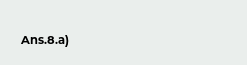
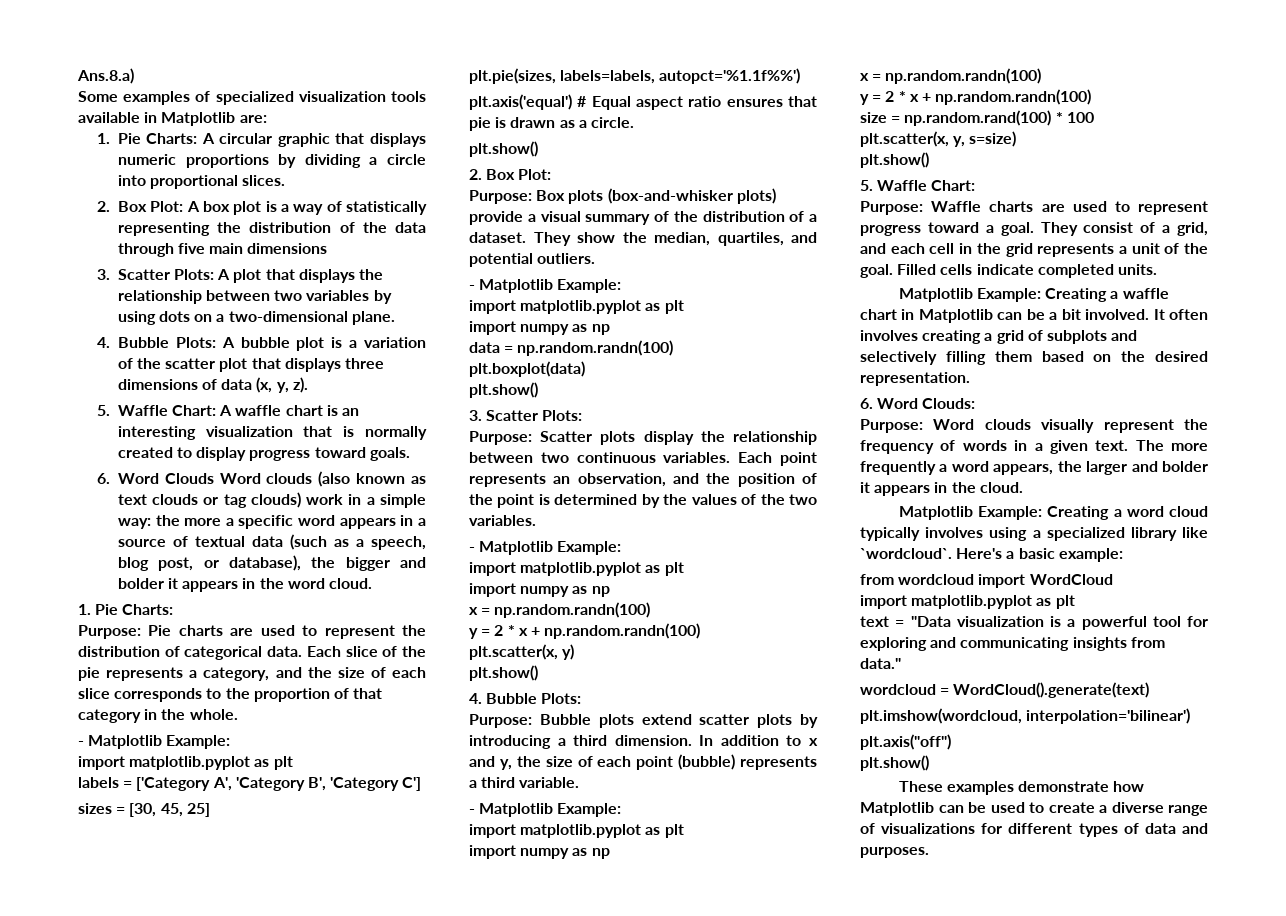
(69, 41) none -> [78,91,426,105] [78,112,267,126] [97,133,426,147] [117,154,426,168] [117,175,286,189] [97,201,427,215] [117,222,427,236] [117,243,328,257] [97,269,383,283] [117,290,392,304] [117,311,395,325] [97,337,426,351] [117,358,384,372] [117,377,308,393] [97,405,359,416] [117,426,427,440] [117,447,410,461] [97,471,426,487] [117,492,426,508] [117,515,426,529] [117,534,426,550] [117,555,426,571] [117,578,372,592] [78,604,174,615] [78,625,426,639] [78,646,427,660] [78,667,426,681] [78,688,383,702] [78,709,238,723] [78,735,231,749] [78,756,293,770] [78,777,422,791] [78,803,210,817] [469,68,801,84] [469,94,817,110] [469,117,634,131] [469,141,538,157] [469,169,552,180] [469,188,776,204] [469,211,817,225] [469,232,817,246] [469,253,596,267] [469,279,622,293] [469,300,684,314] [469,321,610,335] [469,340,674,356] [469,361,585,377] [469,382,538,398] [469,410,583,421] [469,431,817,445] [469,452,817,466] [469,473,817,487] [469,494,817,508] [469,515,536,526] [469,541,622,555] [469,562,684,576] [469,583,610,597] [469,602,651,618] [469,623,701,639] [469,644,575,660] [469,665,538,681] [469,693,582,704] [469,714,818,728] [469,735,818,749] [469,754,817,770] [469,777,580,788] [469,803,622,817] [469,824,684,838] [469,845,610,859] [860,68,1042,84] [860,89,1092,105] [860,110,1094,126] [860,131,1017,147] [860,152,929,168] [860,180,976,191] [860,201,1208,215] [860,222,1208,236] [860,243,1208,257] [860,264,1157,278] [898,288,1169,302] [860,309,1208,323] [860,330,1138,344] [860,351,1208,365] [860,372,970,386] [860,398,976,409] [860,419,1208,433] [860,440,1208,454] [860,461,1208,475] [860,482,1023,496] [898,506,1208,520] [860,527,1208,541] [860,548,1123,562] [860,574,1113,588] [860,595,1075,609] [860,616,1208,630] [860,637,1165,651] [860,658,901,669] [860,682,1150,698] [860,708,1191,724] [860,734,951,750] [860,755,929,771] [898,781,1145,795] [860,802,1208,816] [860,823,1208,837] [860,847,929,858] // Some examples of specialized visualization tools available in Matplotlib are: // 1. Pie Charts: A circular graphic that displays numeric proportions by dividing a circle into proportional slices. // 2. Box Plot: A box plot is a way of statistically representing the distribution of the data through five main dimensions // 3. Scatter Plots: A plot that displays the relationship between two variables by using dots on a two-dimensional plane. // 4. Bubble Plots: A bubble plot is a variation of the scatter plot that displays three dimensions of data (x, y, z). // 5. Waffle Chart: A waffle chart is an interesting visualization that is normally created to display progress toward goals. // 6. Word Clouds Word clouds (also known as text clouds or tag clouds) work in a simple way: the more a specific word appears in a source of textual data (such as a speech, blog post, or database), the bigger and bolder it appears in the word cloud. // 1. Pie Charts: // Purpose: Pie charts are used to represent the distribution of categorical data. Each slice of the pie represents a category, and the size of each slice corresponds to the proportion of that category in the whole. // - Matplotlib Example: // import matplotlib.pyplot as plt // labels = ['Category A', 'Category B', 'Category C'] // sizes = [30, 45, 25] // plt.pie(sizes, labels=labels, autopct='%1.1f%%') // plt.axis('equal') # Equal aspect ratio ensures that pie is drawn as a circle. // plt.show() // 2. Box Plot: // Purpose: Box plots (box-and-whisker plots) provide a visual summary of the distribution of a dataset. They show the median, quartiles, and potential outliers. // - Matplotlib Example: // import matplotlib.pyplot as plt // import numpy as np // data = np.random.randn(100) // plt.boxplot(data) // plt.show() // 3. Scatter Plots: // Purpose: Scatter plots display the relationship between two continuous variables. Each point represents an observation, and the position of the point is determined by the values of the two variables. // - Matplotlib Example: // import matplotlib.pyplot as plt // import numpy as np // x = np.random.randn(100) // y = 2 * x + np.random.randn(100) // plt.scatter(x, y) // plt.show() // 4. Bubble Plots: // Purpose: Bubble plots extend scatter plots by introducing a third dimension. In addition to x and y, the size of each point (bubble) represents a third variable. // - Matplotlib Example: // import matplotlib.pyplot as plt // import numpy as np // x = np.random.randn(100) // y = 2 * x + np.random.randn(100) // size = np.random.rand(100) * 100 // plt.scatter(x, y, s=size) // plt.show() // 5. Waffle Chart: // Purpose: Waffle charts are used to represent progress toward a goal. They consist of a grid, and each cell in the grid represents a unit of the goal. Filled cells indicate completed units. // Matplotlib Example: Creating a waffle chart in Matplotlib can be a bit involved. It often involves creating a grid of subplots and selectively filling them based on the desired representation. // 6. Word Clouds: // Purpose: Word clouds visually represent the frequency of words in a given text. The more frequently a word appears, the larger and bolder it appears in the cloud. // Matplotlib Example: Creating a word cloud typically involves using a specialized library like `wordcloud`. Here's a basic example: // from wordcloud import WordCloud // import matplotlib.pyplot as plt // text = "Data visualization is a powerful tool for exploring and communicating insights from data." // wordcloud = WordCloud().generate(text) // plt.imshow(wordcloud, interpolation='bilinear') // plt.axis("off") // plt.show() // These examples demonstrate how Matplotlib can be used to create a diverse range of visualizations for different types of data and purposes.

